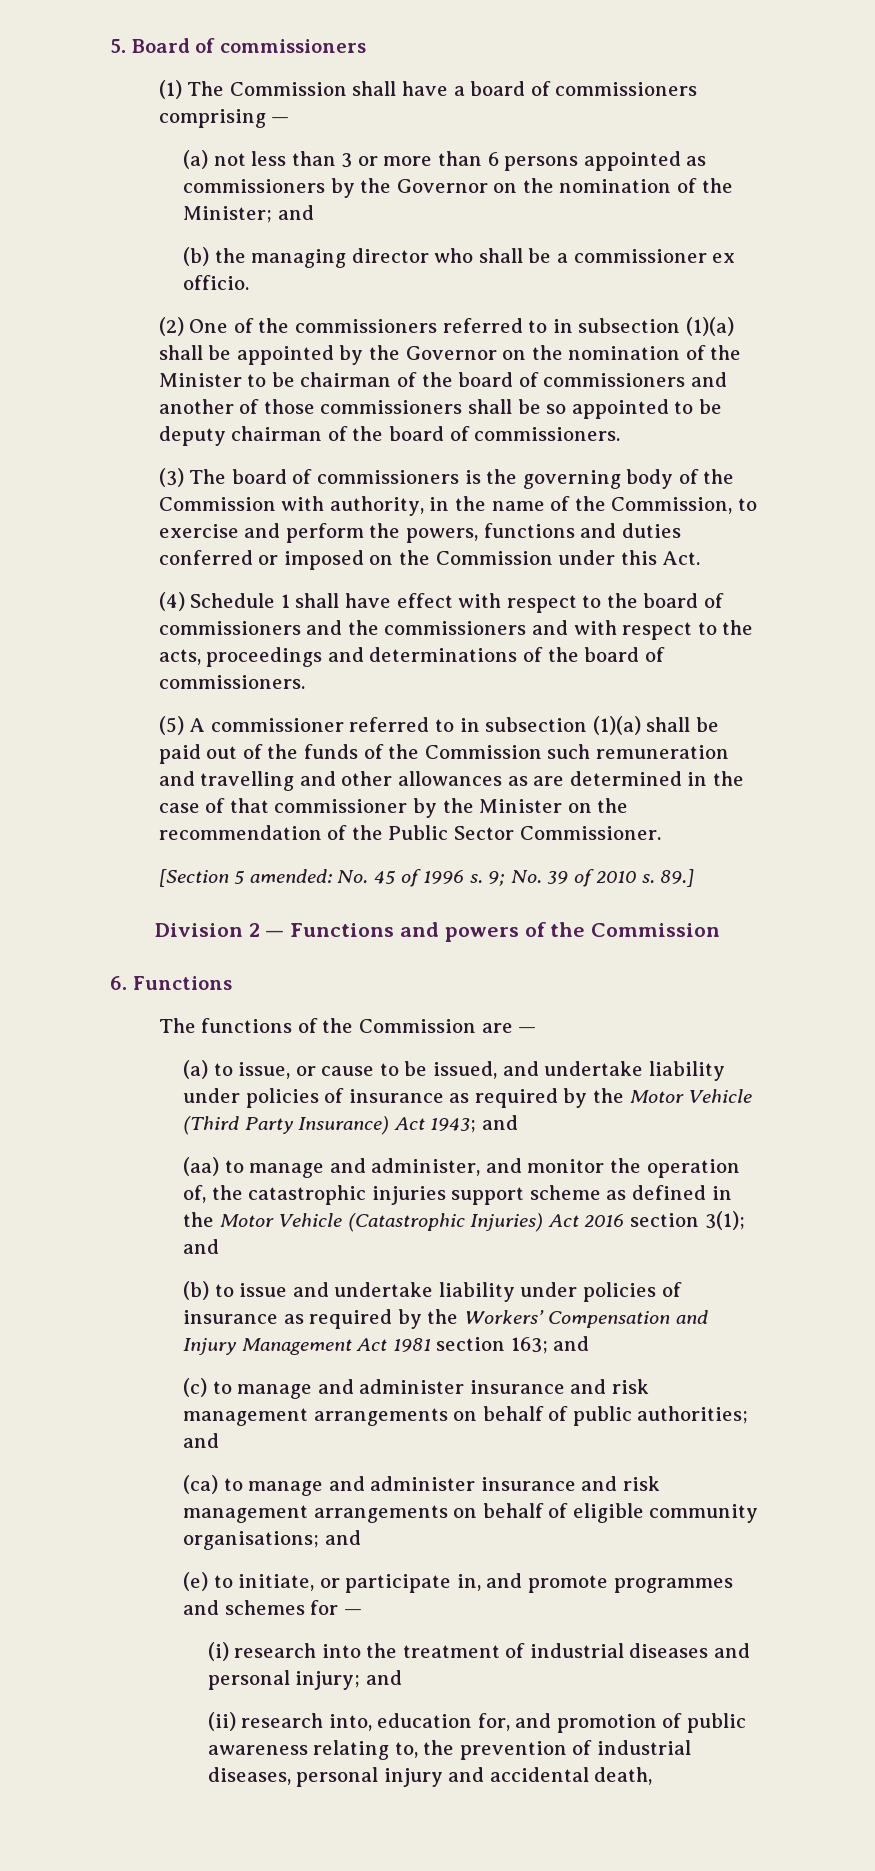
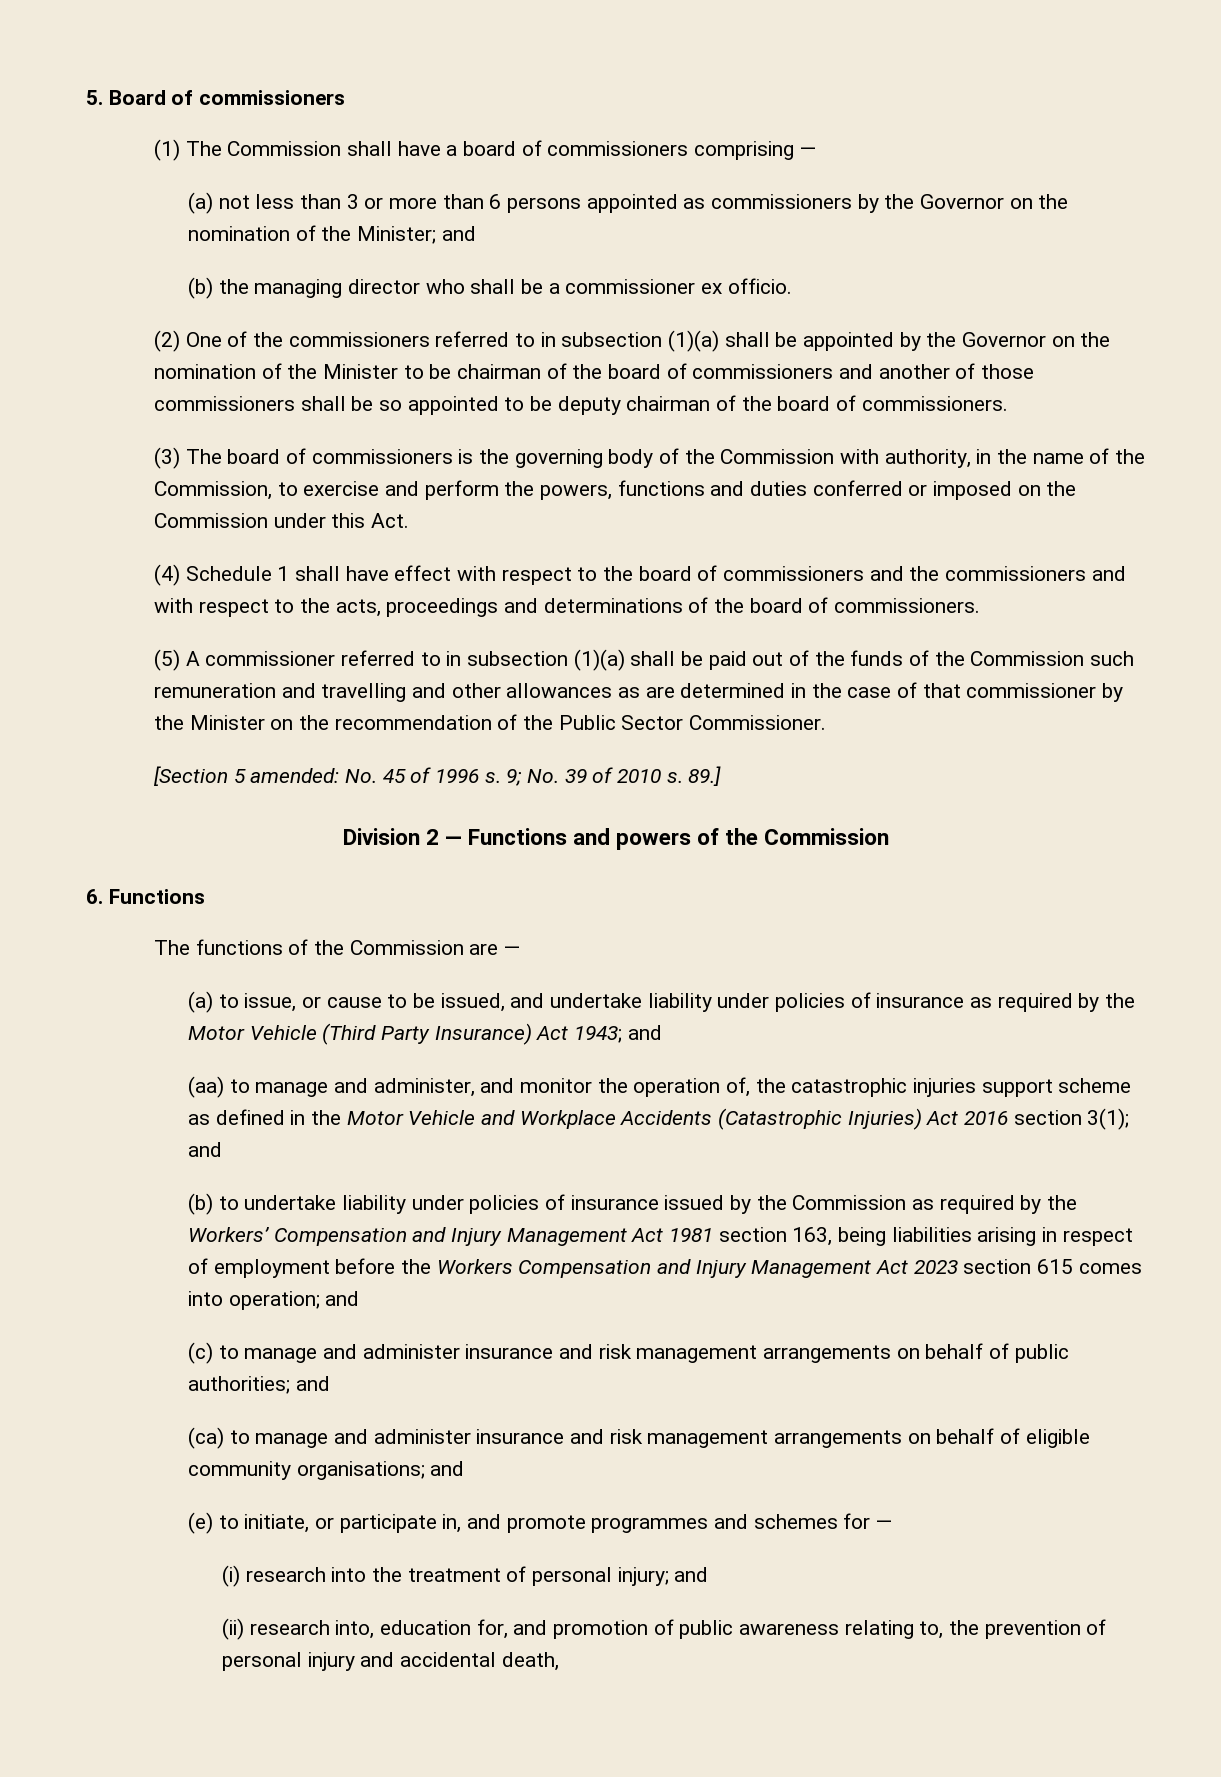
(343, 1220) none -> [480,1110,713,1129] and Workplace Accidents
[239,1282,682,1302] [183,1310,279,1324] issue and undertake liability under policies of insurance -> [244,1194,907,1214] undertake liability under policies of insurance issued by the Commission
[510,1337,548,1354] 163; -> [792,1227,1133,1246] [187,1258,1142,1278] [187,1291,320,1310] 163, being liabilities arising in respect of employment before the Workers Compensation and Injury Management Act 2023 section 615 comes into operation;
[529,1643,750,1658] industrial diseases and -> (527, 1574) none
[596,1740,691,1755] [207,1767,291,1785] industrial diseases, -> (1107, 1627) none

